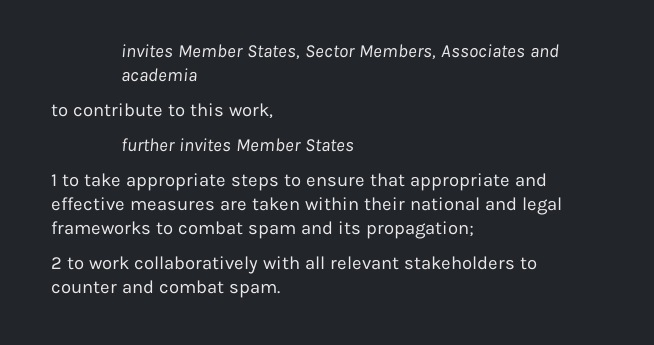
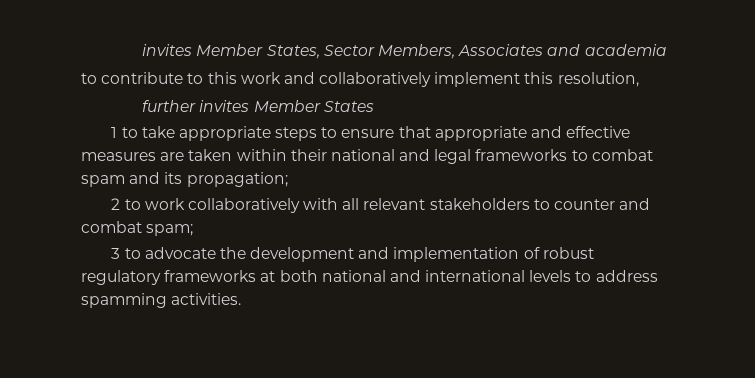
[228,103,273,119] work, -> [240,72,639,87] work and collaboratively implement this resolution,
[228,283,280,298] spam. -> [146,224,194,236] [111,247,594,262] [81,270,658,285] [81,293,242,308] spam; // 3 to advocate the development and implementation of robust regulatory frameworks at both national and international levels to address spamming activities.

